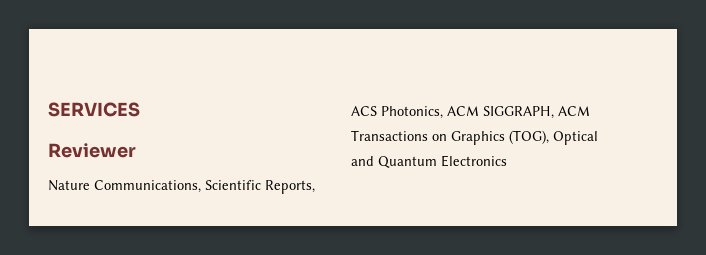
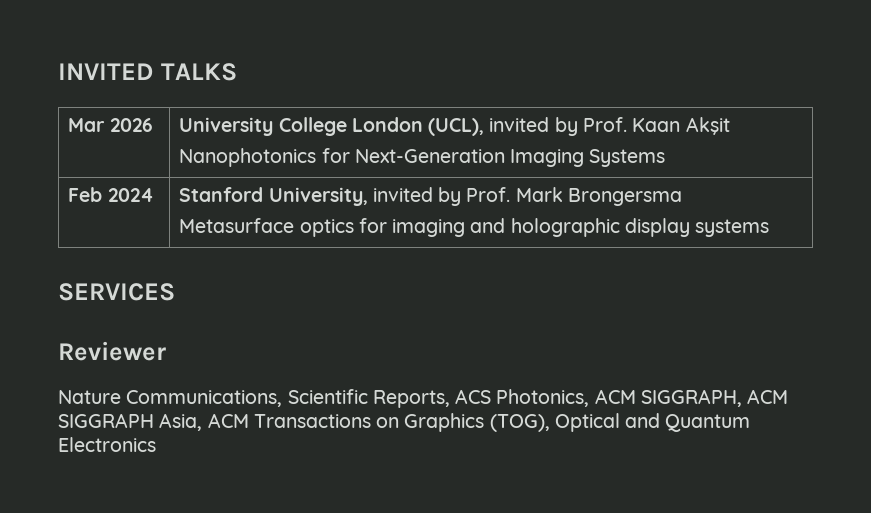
(48, 109) none -> [58,63,237,81] [68,118,153,132] [179,117,730,136] [179,148,666,167] [68,187,154,202] [179,187,682,206] [179,218,770,237] INVITED TALKS // Mar 2026 | University College London (UCL), invited by Prof. Kaan Akşit // Nanophotonics for Next-Generation Imaging Systems // Feb 2024 | Stanford University, invited by Prof. Mark Brongersma // Metasurface optics for imaging and holographic display systems //
(590, 111) none -> [58,413,249,431] SIGGRAPH Asia, ACM

